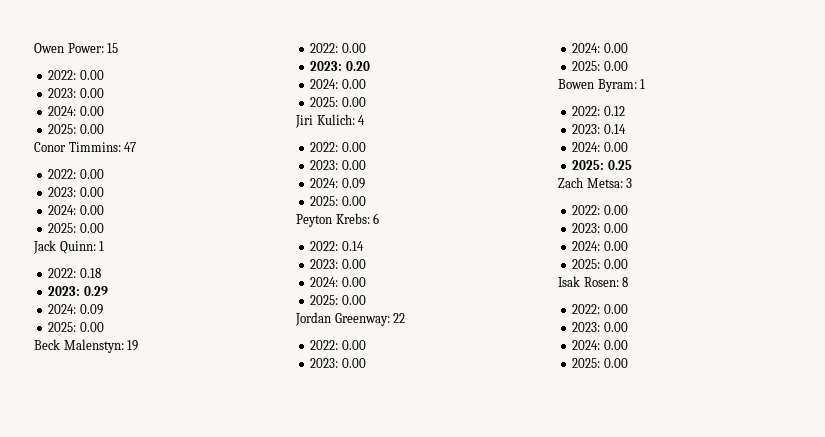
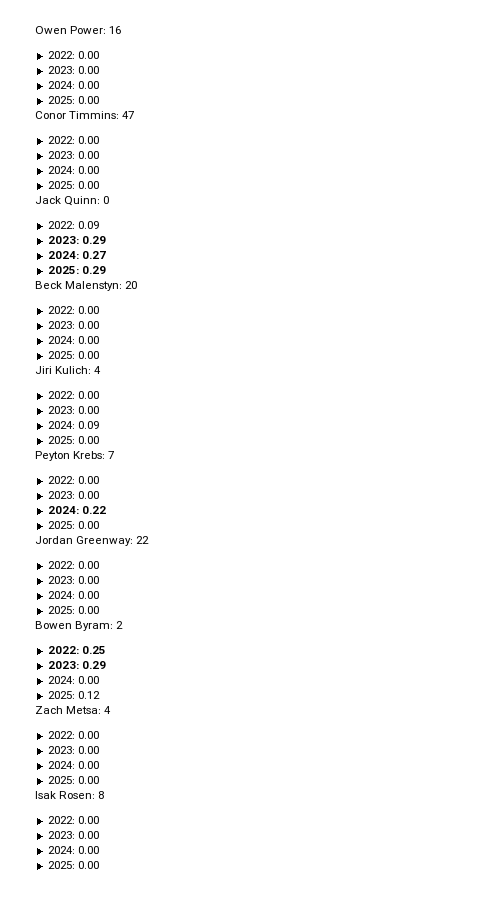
[107,43,119,53] 15 -> [109,26,122,34] 16
[99,241,105,251] [48,268,101,278] [48,286,108,296] [48,304,103,315] [48,322,104,332] 1 // 2022: 0.18 // 2023: 0.29 // 2024: 0.09 // 2025: 0.00 -> [103,196,110,204] [47,221,99,229] [47,236,106,244] [47,251,106,259] [47,266,106,274] 0 // 2022: 0.09 // 2023: 0.29 // 2024: 0.27 // 2025: 0.29
[127,340,139,351] [310,43,366,53] [310,61,370,71] 19 // 2022: 0.00 // 2023: 0.20 -> [125,281,138,289] [47,306,99,314] [47,321,99,329] 20 // 2022: 0.00 // 2023: 0.00
[373,213,380,224] [310,241,364,251] [310,259,366,269] [310,277,366,287] 6 // 2022: 0.14 // 2023: 0.00 // 2024: 0.00 -> [108,451,115,459] [47,476,99,484] [47,491,99,499] [47,506,106,514] 7 // 2022: 0.00 // 2023: 0.00 // 2024: 0.22
[640,79,646,89] [572,106,625,116] [572,124,626,134] [572,142,628,152] [572,160,632,170] 1 // 2022: 0.12 // 2023: 0.14 // 2024: 0.00 // 2025: 0.25 -> [116,621,124,629] [47,646,106,654] [47,661,106,669] [47,676,99,684] [47,691,100,699] 2 // 2022: 0.25 // 2023: 0.29 // 2024: 0.00 // 2025: 0.12
[626,178,633,188] 3 -> [104,706,112,714] 4

